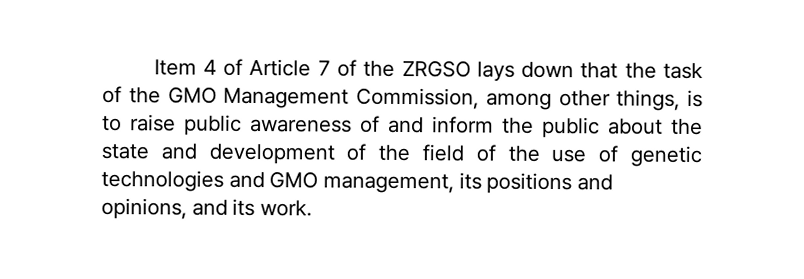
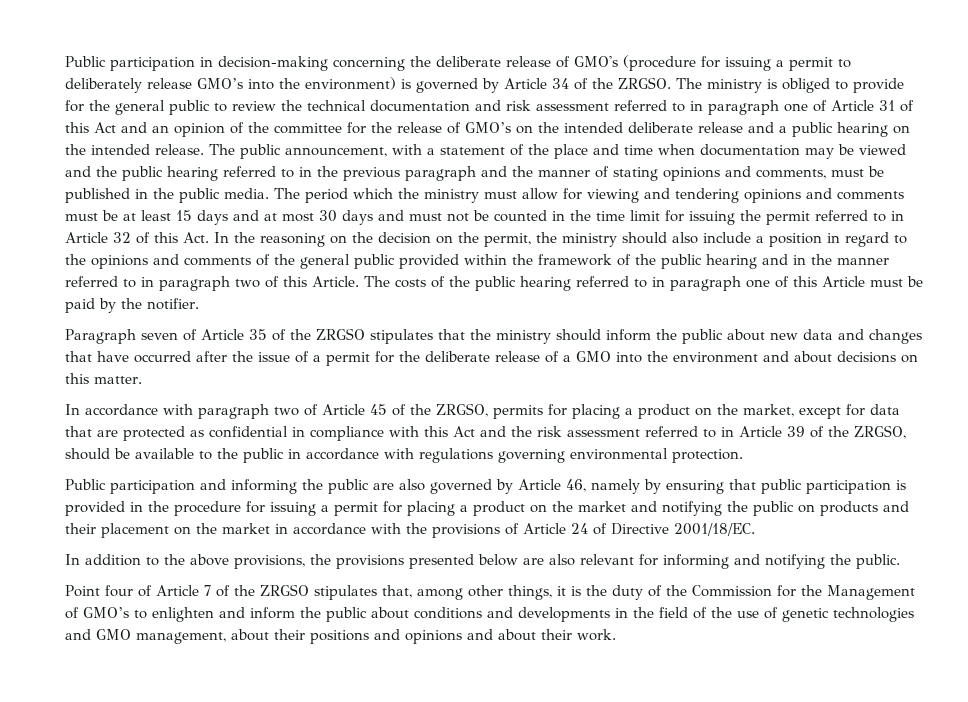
[153,59,217,76] Item 4 -> [65,55,851,71] [65,77,904,93] [65,100,914,115] [65,122,910,137] [65,144,906,159] [65,166,884,181] [65,188,904,203] [65,210,904,225] [65,232,907,247] [65,254,889,269] [65,276,923,291] [65,298,199,313] [65,328,922,344] [65,351,918,366] [65,373,142,384] [65,403,900,419] [65,425,906,441] [65,448,743,463] [65,479,906,494] [65,501,909,516] [65,523,755,538] [65,554,900,569] [65,585,133,597] Public participation in decision-making concerning the deliberate release of GMO's (procedure for issuing a permit to deliberately release GMO’s into the environment) is governed by Article 34 of the ZRGSO. The ministry is obliged to provide for the general public to review the technical documentation and risk assessment referred to in paragraph one of Article 31 of this Act and an opinion of the committee for the release of GMO’s on the intended deliberate release and a public hearing on the intended release. The public announcement, with a statement of the place and time when documentation may be viewed and the public hearing referred to in the previous paragraph and the manner of stating opinions and comments, must be published in the public media. The period which the ministry must allow for viewing and tendering opinions and comments must be at least 15 days and at most 30 days and must not be counted in the time limit for issuing the permit referred to in Article 32 of this Act. In the reasoning on the decision on the permit, the ministry should also include a position in regard to the opinions and comments of the general public provided within the framework of the public hearing and in the manner referred to in paragraph two of this Article. The costs of the public hearing referred to in paragraph one of this Article must be paid by the notifier. // Paragraph seven of Article 35 of the ZRGSO stipulates that the ministry should inform the public about new data and changes that have occurred after the issue of a permit for the deliberate release of a GMO into the environment and about decisions on this matter. // In accordance with paragraph two of Article 45 of the ZRGSO, permits for placing a product on the market, except for data that are protected as confidential in compliance with this Act and the risk assessment referred to in Article 39 of the ZRGSO, should be available to the public in accordance with regulations governing environmental protection. // Public participation and informing the public are also governed by Article 46, namely by ensuring that public participation is provided in the procedure for issuing a permit for placing a product on the market and notifying the public on products and their placement on the market in accordance with the provisions of Article 24 of Directive 2001/18/EC. // In addition to the above provisions, the provisions presented below are also relevant for informing and notifying the public. // Point four
[476,61,703,82] [102,85,703,111] [102,114,380,136] lays down that the task of the GMO Management Commission, among other things, is to raise public awareness of -> [314,585,915,600] [65,607,214,622] stipulates that, among other things, it is the duty of the Commission for the Management of GMO’s to enlighten
[671,118,703,136] [101,143,367,165] the state and development of -> [414,607,628,622] conditions and developments in
[458,172,614,195] [101,197,256,220] its positions and opinions, and its -> [231,629,572,644] about their positions and opinions and about their

